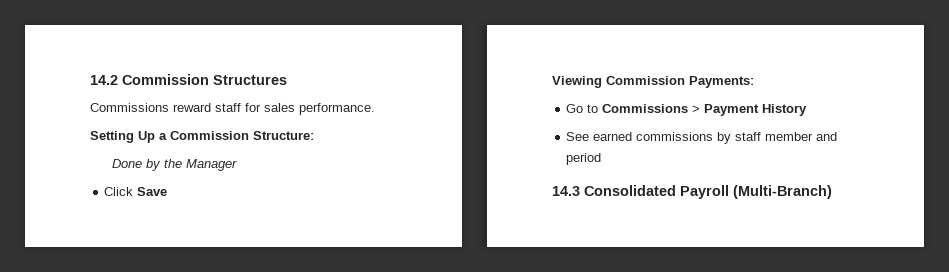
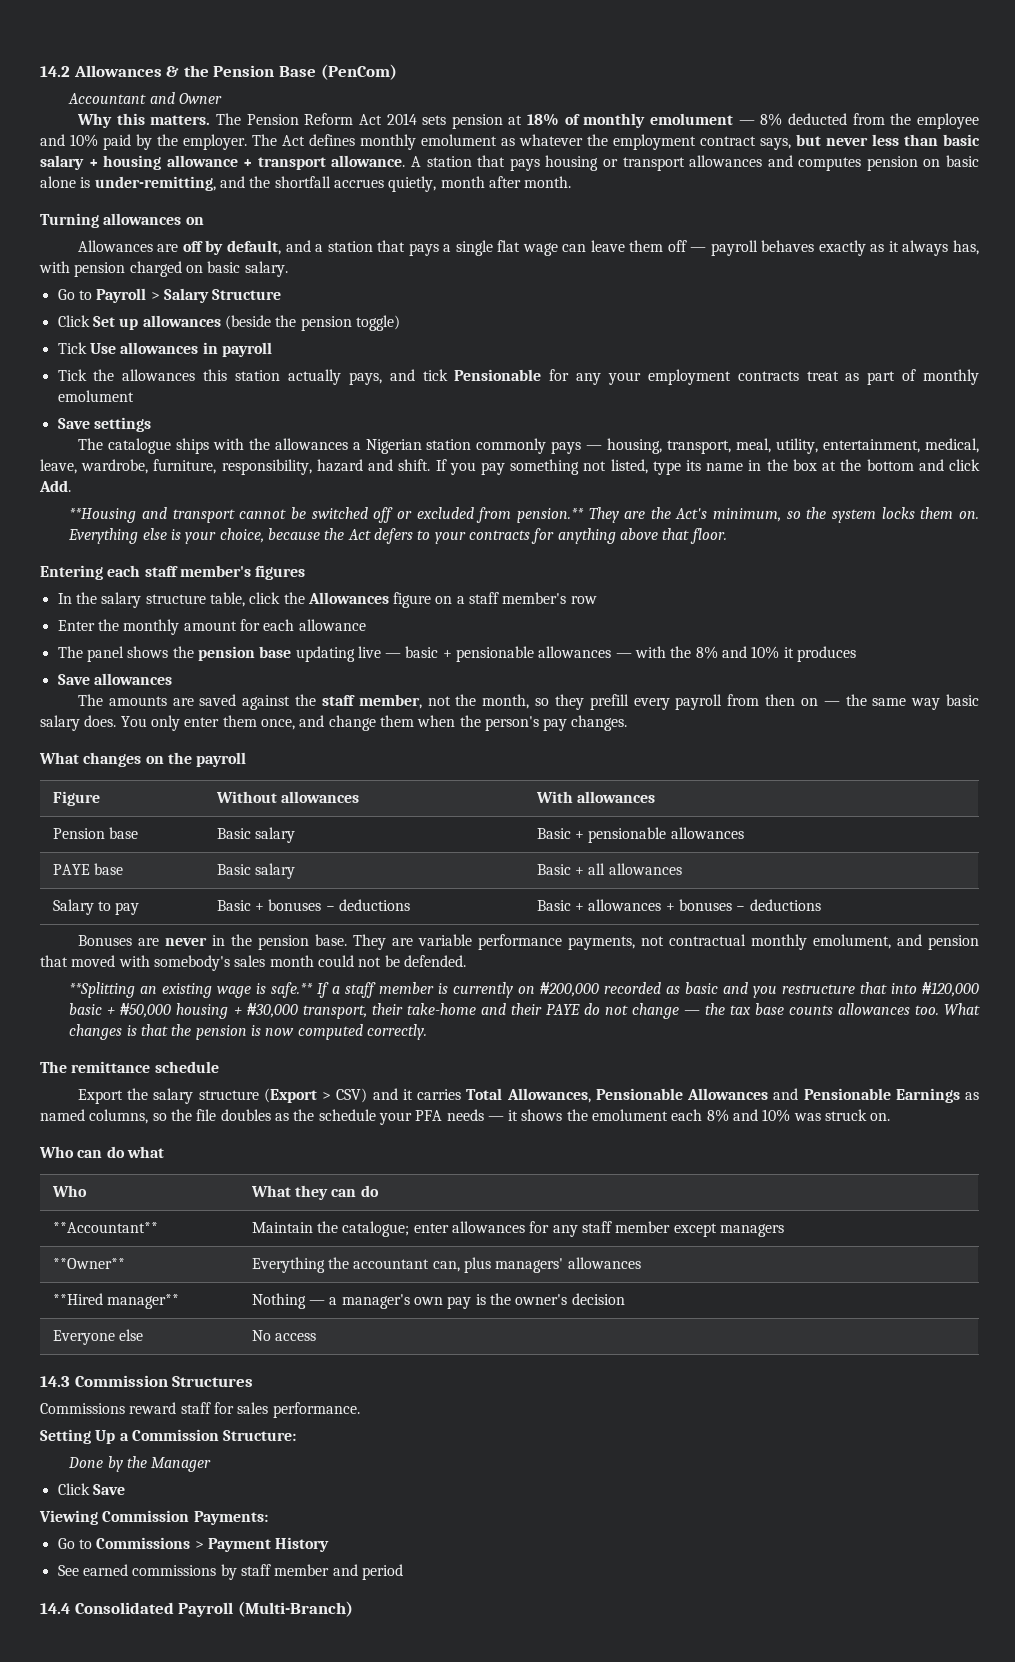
(118, 80) none -> [73,64,397,80] [68,92,223,104] [76,113,980,129] [40,134,980,150] [40,155,979,171] [40,176,572,192] [40,213,204,228] [77,240,979,256] [39,261,288,277] [57,288,282,303] [57,315,400,331] [57,342,272,357] [57,369,980,385] [57,390,134,402] [57,417,151,432] [77,438,980,454] [40,459,981,475] [39,480,71,492] [69,507,980,523] [68,528,727,544] [40,565,306,580] [57,592,597,608] [57,619,366,635] [57,646,857,662] [57,673,172,685] [77,694,980,710] [40,715,628,731] [39,752,247,767] [52,791,100,806] [215,791,359,803] [535,791,655,803] [52,827,138,839] [216,827,295,843] [536,827,744,843] [52,863,123,875] [216,863,295,879] [536,863,682,875] [52,899,140,915] [216,899,410,911] [536,899,821,911] [77,934,980,950] [40,955,466,971] [69,982,980,998] [69,1003,980,1019] [69,1024,427,1040] [40,1061,219,1073] [77,1088,979,1104] [40,1109,891,1125] [39,1146,164,1158] [51,1185,87,1197] [250,1185,379,1200] [52,1222,158,1233] [251,1221,784,1237] [52,1258,125,1269] [251,1257,641,1273] [52,1293,179,1309] [251,1293,625,1309] [52,1329,143,1345] [251,1330,316,1341] [40,1376,70,1387] Allowances & the Pension Base (PenCom) // Accountant and Owner // Why this matters. The Pension Reform Act 2014 sets pension at 18% of monthly emolument — 8% deducted from the employee and 10% paid by the employer. The Act defines monthly emolument as whatever the employment contract says, but never less than basic salary + housing allowance + transport allowance. A station that pays housing or transport allowances and computes pension on basic alone is under-remitting, and the shortfall accrues quietly, month after month. // Turning allowances on // Allowances are off by default, and a station that pays a single flat wage can leave them off — payroll behaves exactly as it always has, with pension charged on basic salary. // Go to Payroll > Salary Structure // Click Set up allowances (beside the pension toggle) // Tick Use allowances in payroll // Tick the allowances this station actually pays, and tick Pensionable for any your employment contracts treat as part of monthly emolument // Save settings // The catalogue ships with the allowances a Nigerian station commonly pays — housing, transport, meal, utility, entertainment, medical, leave, wardrobe, furniture, responsibility, hazard and shift. If you pay something not listed, type its name in the box at the bottom and click Add. // **Housing and transport cannot be switched off or excluded from pension.** They are the Act's minimum, so the system locks them on. Everything else is your choice, because the Act defers to your contracts for anything above that floor. // Entering each staff member's figures // In the salary structure table, click the Allowances figure on a staff member's row // Enter the monthly amount for each allowance // The panel shows the pension base updating live — basic + pensionable allowances — with the 8% and 10% it produces // Save allowances // The amounts are saved against the staff member, not the month, so they prefill every payroll from then on — the same way basic salary does. You only enter them once, and change them when the person's pay changes. // What changes on the payroll // Figure | Without allowances | With allowances // Pension base | Basic salary | Basic + pensionable allowances // PAYE base | Basic salary | Basic + all allowances // Salary to pay | Basic + bonuses − deductions | Basic + allowances + bonuses − deductions // Bonuses are never in the pension base. They are variable performance payments, not contractual monthly emolument, and pension that moved with somebody's sales month could not be defended. // **Splitting an existing wage is safe.** If a staff member is currently on ₦200,000 recorded as basic and you restructure that into ₦120,000 basic + ₦50,000 housing + ₦30,000 transport, their take-home and their PAYE do not change — the tax base counts allowances too. What changes is that the pension is now computed correctly. // The remittance schedule // Export the salary structure (Export > CSV) and it carries Total Allowances, Pensionable Allowances and Pensionable Earnings as named columns, so the file doubles as the schedule your PFA needs — it shows the emolument each 8% and 10% was struck on. // Who can do what // Who | What they can do // **Accountant** | Maintain the catalogue; enter allowances for any staff member except managers // **Owner** | Everything the accountant can, plus managers' allowances // **Hired manager** | Nothing — a manager's own pay is the owner's decision // Everyone else | No access // 14.3
[552,186,580,196] 14.3 -> [40,1603,70,1614] 14.4

